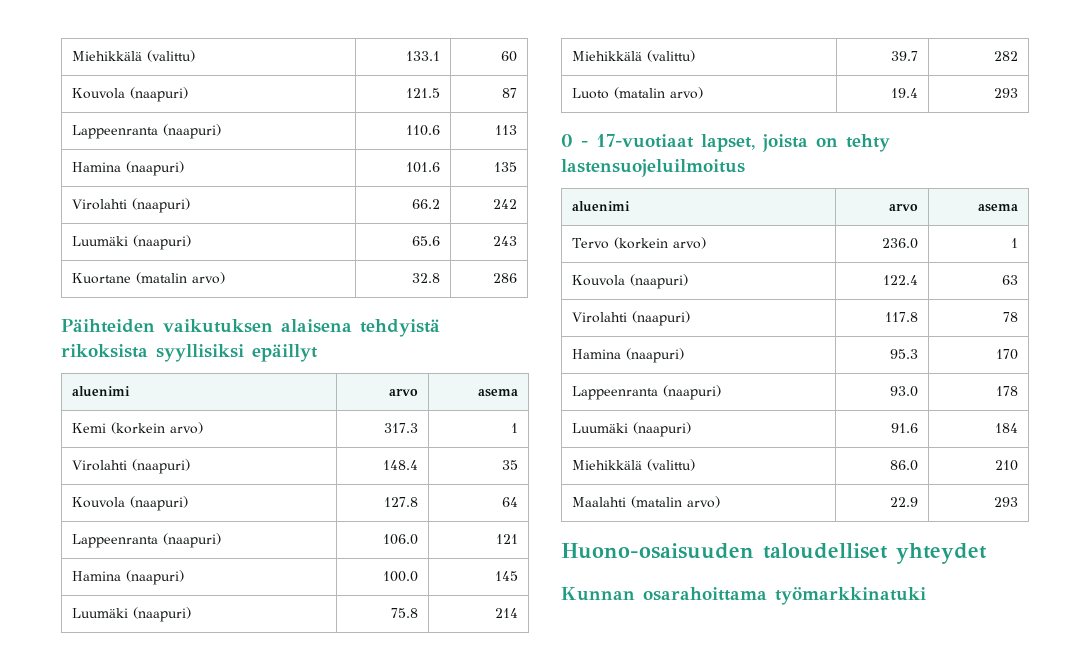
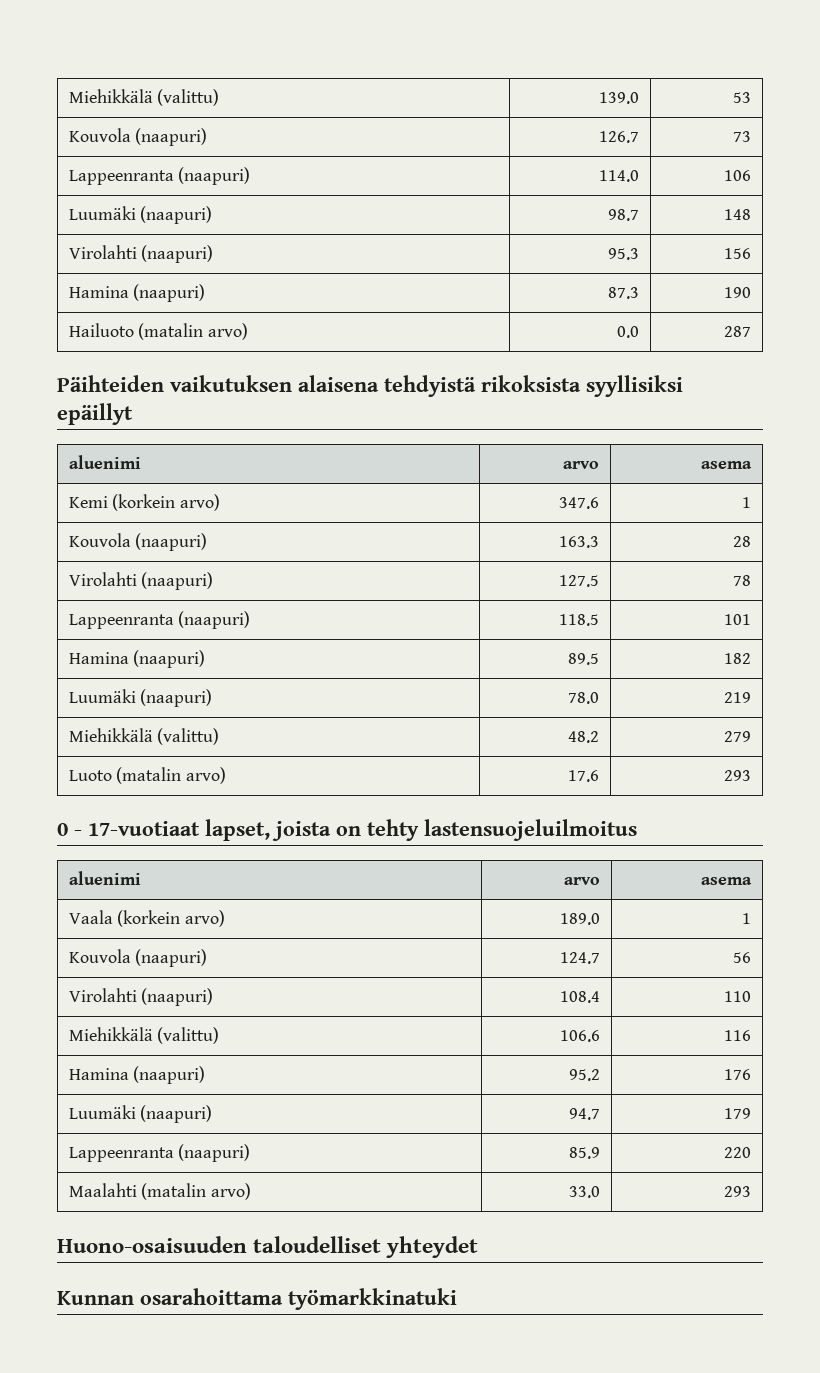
[71,50,195,62] [406,51,441,61] [501,51,518,62] [71,87,188,102] [406,88,441,98] [502,88,518,98] [71,124,221,139] [406,125,441,136] [495,125,518,135] [71,161,184,176] [406,162,441,173] [494,162,518,172] [71,198,190,213] [412,199,441,209] [493,199,518,209] [71,235,191,250] [412,236,441,246] [493,236,518,246] [71,272,225,284] [412,273,441,283] [493,273,518,283] Miehikkälä (valittu) | 133.1 | 60 // Kouvola (naapuri) | 121.5 | 87 // Lappeenranta (naapuri) | 110.6 | 113 // Hamina (naapuri) | 101.6 | 135 // Virolahti (naapuri) | 66.2 | 242 // Luumäki (naapuri) | 65.6 | 243 // Kuortane (matalin arvo) | 32.8 | 286 -> [68,89,220,106] [599,92,640,104] [733,92,752,103] [68,128,208,146] [599,131,640,143] [733,131,752,142] [68,167,251,185] [599,170,640,182] [724,170,752,181] [68,206,213,224] [608,209,640,221] [724,209,752,220] [68,245,214,263] [608,248,640,260] [724,248,752,259] [68,284,206,302] [608,287,640,299] [724,287,752,298] [68,323,249,340] [617,326,640,338] [724,326,752,337] Miehikkälä (valittu) | 139.0 | 53 // Kouvola (naapuri) | 126.7 | 73 // Lappeenranta (naapuri) | 114.0 | 106 // Luumäki (naapuri) | 98.7 | 148 // Virolahti (naapuri) | 95.3 | 156 // Hamina (naapuri) | 87.3 | 190 // Hailuoto (matalin arvo) | 0.0 | 287
[384,423,419,433] [511,423,519,433] [71,459,190,474] [383,460,419,470] [502,460,519,470] [71,496,188,511] [384,497,419,507] [502,497,519,507] [71,533,221,548] [383,534,419,545] [496,534,519,544] [71,570,184,585] [383,571,419,582] [495,571,519,581] [71,607,191,622] [391,608,419,618] [495,608,519,618] [571,50,695,62] [891,51,919,61] [994,51,1019,61] 317.3 | 1 // Virolahti (naapuri) | 148.4 | 35 // Kouvola (naapuri) | 127.8 | 64 // Lappeenranta (naapuri) | 106.0 | 121 // Hamina (naapuri) | 100.0 | 145 // Luumäki (naapuri) | 75.8 | 214 // Miehikkälä (valittu) | 39.7 | 282 -> [559,497,600,509] [742,497,752,508] [68,533,208,551] [559,536,600,548] [733,536,752,547] [68,572,214,590] [559,575,600,587] [733,575,752,586] [68,611,251,629] [559,614,600,626] [724,614,752,625] [68,650,206,668] [568,653,600,665] [724,653,752,664] [68,689,213,707] [568,692,600,704] [724,692,752,703] [68,728,220,745] [568,731,600,743] [724,731,752,742] 347.6 | 1 // Kouvola (naapuri) | 163.3 | 28 // Virolahti (naapuri) | 127.5 | 78 // Lappeenranta (naapuri) | 118.5 | 101 // Hamina (naapuri) | 89.5 | 182 // Luumäki (naapuri) | 78.0 | 219 // Miehikkälä (valittu) | 48.2 | 279
[891,88,919,98] 19.4 -> [568,770,600,782] 17.6
[571,237,706,249] [882,238,919,249] [1011,238,1019,248] [571,274,688,289] [883,275,919,285] [1002,275,1019,285] [571,311,690,326] [885,312,919,322] [1003,312,1019,322] [571,348,684,363] [890,349,919,359] [996,349,1019,360] [571,385,721,400] [890,386,919,397] [996,386,1019,396] [571,422,691,437] [891,423,919,433] [995,423,1019,433] [571,459,695,471] [890,460,919,471] [995,460,1019,471] Tervo (korkein arvo) | 236.0 | 1 // Kouvola (naapuri) | 122.4 | 63 // Virolahti (naapuri) | 117.8 | 78 // Hamina (naapuri) | 95.3 | 170 // Lappeenranta (naapuri) | 93.0 | 178 // Luumäki (naapuri) | 91.6 | 184 // Miehikkälä (valittu) | 86.0 | 210 -> [68,910,226,927] [560,913,601,925] [742,913,752,924] [68,949,208,967] [560,952,601,964] [733,952,752,963] [68,988,214,1006] [560,991,601,1003] [724,991,752,1002] [68,1027,220,1044] [560,1030,601,1042] [724,1030,752,1041] [68,1066,206,1084] [569,1069,601,1081] [724,1069,752,1080] [68,1105,213,1123] [569,1108,601,1120] [724,1108,752,1119] [68,1144,251,1162] [569,1147,601,1159] [724,1147,752,1158] Vaala (korkein arvo) | 189.0 | 1 // Kouvola (naapuri) | 124.7 | 56 // Virolahti (naapuri) | 108.4 | 110 // Miehikkälä (valittu) | 106.6 | 116 // Hamina (naapuri) | 95.2 | 176 // Luumäki (naapuri) | 94.7 | 179 // Lappeenranta (naapuri) | 85.9 | 220
[890,497,919,507] 22.9 -> [569,1186,601,1198] 33.0

